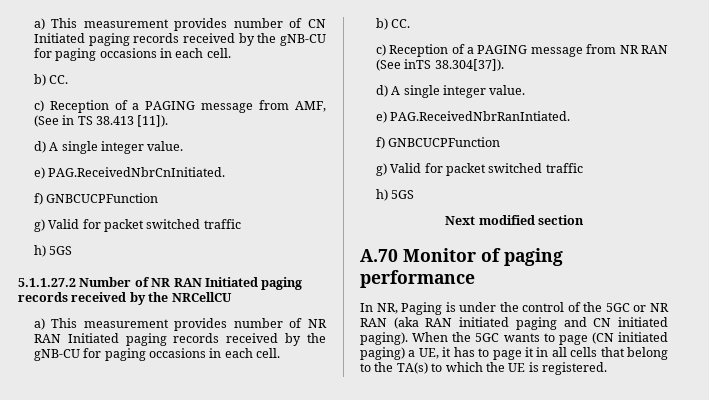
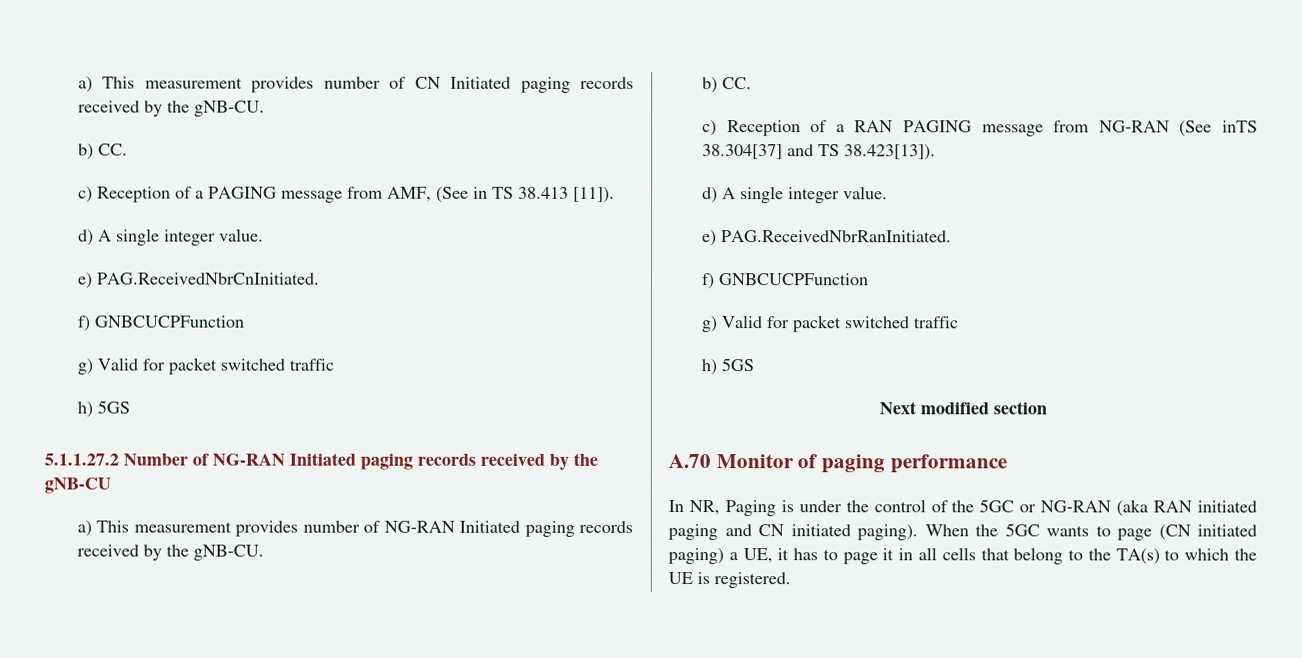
[280,34,326,46] [33,48,231,61] gNB-CU for paging occasions in each cell. -> [193,100,265,117] gNB-CU.
[151,277,303,290] [18,292,232,305] [33,318,327,331] [33,333,326,346] [33,348,281,361] [375,18,411,30] [375,44,668,57] [375,59,504,71] [375,85,526,98] [375,111,571,123] NR RAN Initiated paging records received by the NRCellCU // a) This measurement provides number of NR RAN Initiated paging records received by the gNB-CU for paging occasions in each cell. // b) CC. // c) Reception of a PAGING message from NR RAN (See inTS 38.304[37]). // d) A single integer value. // e) PAG.ReceivedNbrRanIntiated. -> [212,452,598,470] [44,477,111,494] [76,520,633,537] [76,544,264,561] [701,77,752,94] [701,120,1258,137] [701,144,936,161] [701,186,888,204] [701,230,952,247] NG-RAN Initiated paging records received by the gNB-CU // a) This measurement provides number of NG-RAN Initiated paging records received by the gNB-CU. // b) CC. // c) Reception of a RAN PAGING message from NG-RAN (See inTS 38.304[37] and TS 38.423[13]). // d) A single integer value. // e) PAG.ReceivedNbrRanInitiated.
[650,303,669,312] [360,318,387,327] NR RAN -> [1040,500,1112,513] NG-RAN

